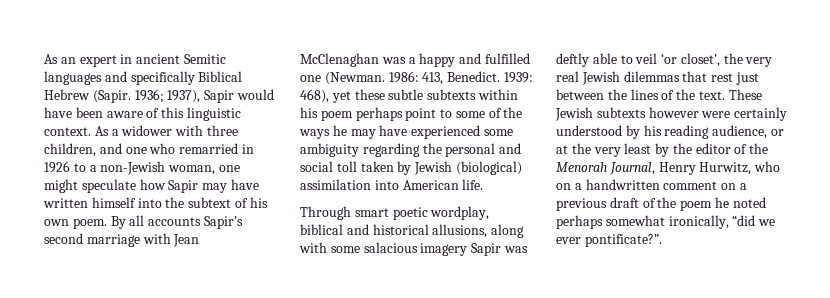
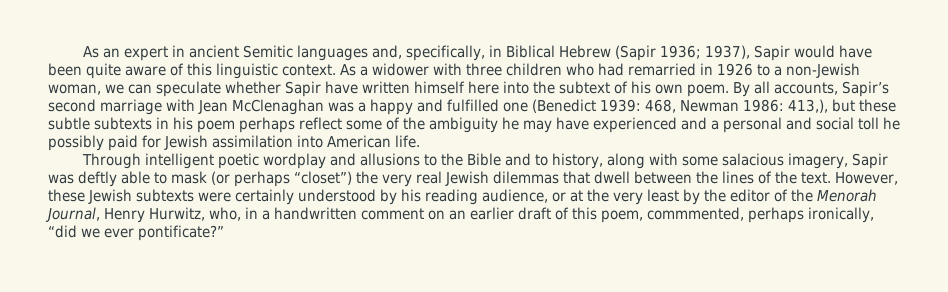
[104,71,195,85] and specifically -> [372,45,503,61] and, specifically, in
[92,90,131,103] (Sapir. -> [615,45,657,61] (Sapir
(103, 112) none -> [86,63,121,79] quite
[44,143,176,157] children, and one who -> [506,63,624,76] children who had
[218,165,240,172] [44,179,228,193] one might speculate how Sapir may -> [105,81,321,97] we can speculate whether Sapir
(136, 202) none -> [468,81,499,94] here
[148,217,202,226] accounts -> [774,82,838,95] accounts,
[324,71,533,85] [300,89,351,103] (Newman. 1986: 413, Benedict. 1939: 468), yet -> [532,99,855,113] (Benedict 1939: 468, Newman 1986: 413,), but
[477,89,518,100] within -> [156,117,169,129] in
[405,108,453,121] point to -> [299,117,342,130] reflect
[299,129,330,139] ways -> [429,117,498,133] ambiguity
[483,129,513,136] [300,143,522,157] [300,161,522,175] some ambiguity regarding the personal and social toll taken by Jewish (biological) -> [681,117,900,133] [48,135,208,151] and a personal and social toll he possibly paid for Jewish
[354,206,490,220] [300,224,488,238] smart poetic wordplay, biblical and historical allusions, -> [145,153,604,169] intelligent poetic wordplay and allusions to the Bible and to history,
[420,243,468,256] imagery -> [788,153,849,169] imagery,
[635,53,720,67] veil ‘or closet’, -> [171,171,352,187] mask (or perhaps “closet”)
[711,72,759,85] rest just -> [594,171,630,184] dwell
[728,89,762,100] These -> [835,172,898,185] [48,189,85,202] However, these
[648,107,699,118] however -> (194, 195) none
[754,161,781,172] [556,183,571,190] who on -> [209,207,258,221] who, in
[739,183,747,190] [556,197,766,211] [556,215,665,229] a previous draft of the poem he noted perhaps somewhat -> [449,207,804,223] an earlier draft of this poem, commmented, perhaps
[584,234,662,247] pontificate?”. -> [138,225,224,241] pontificate?”

